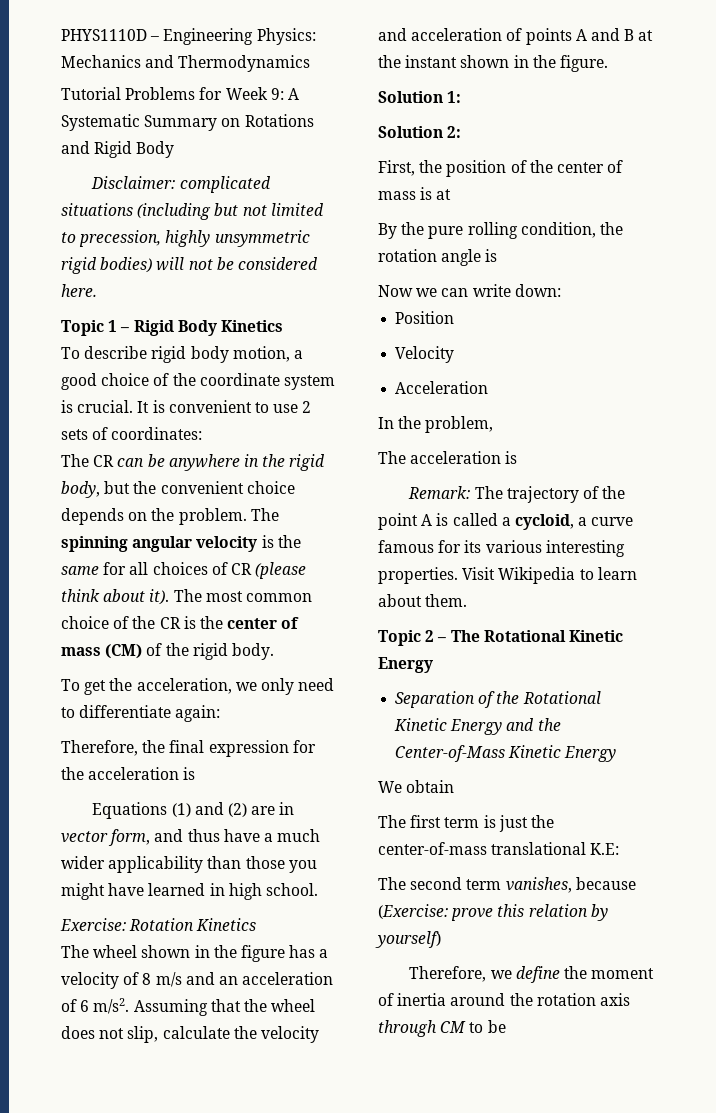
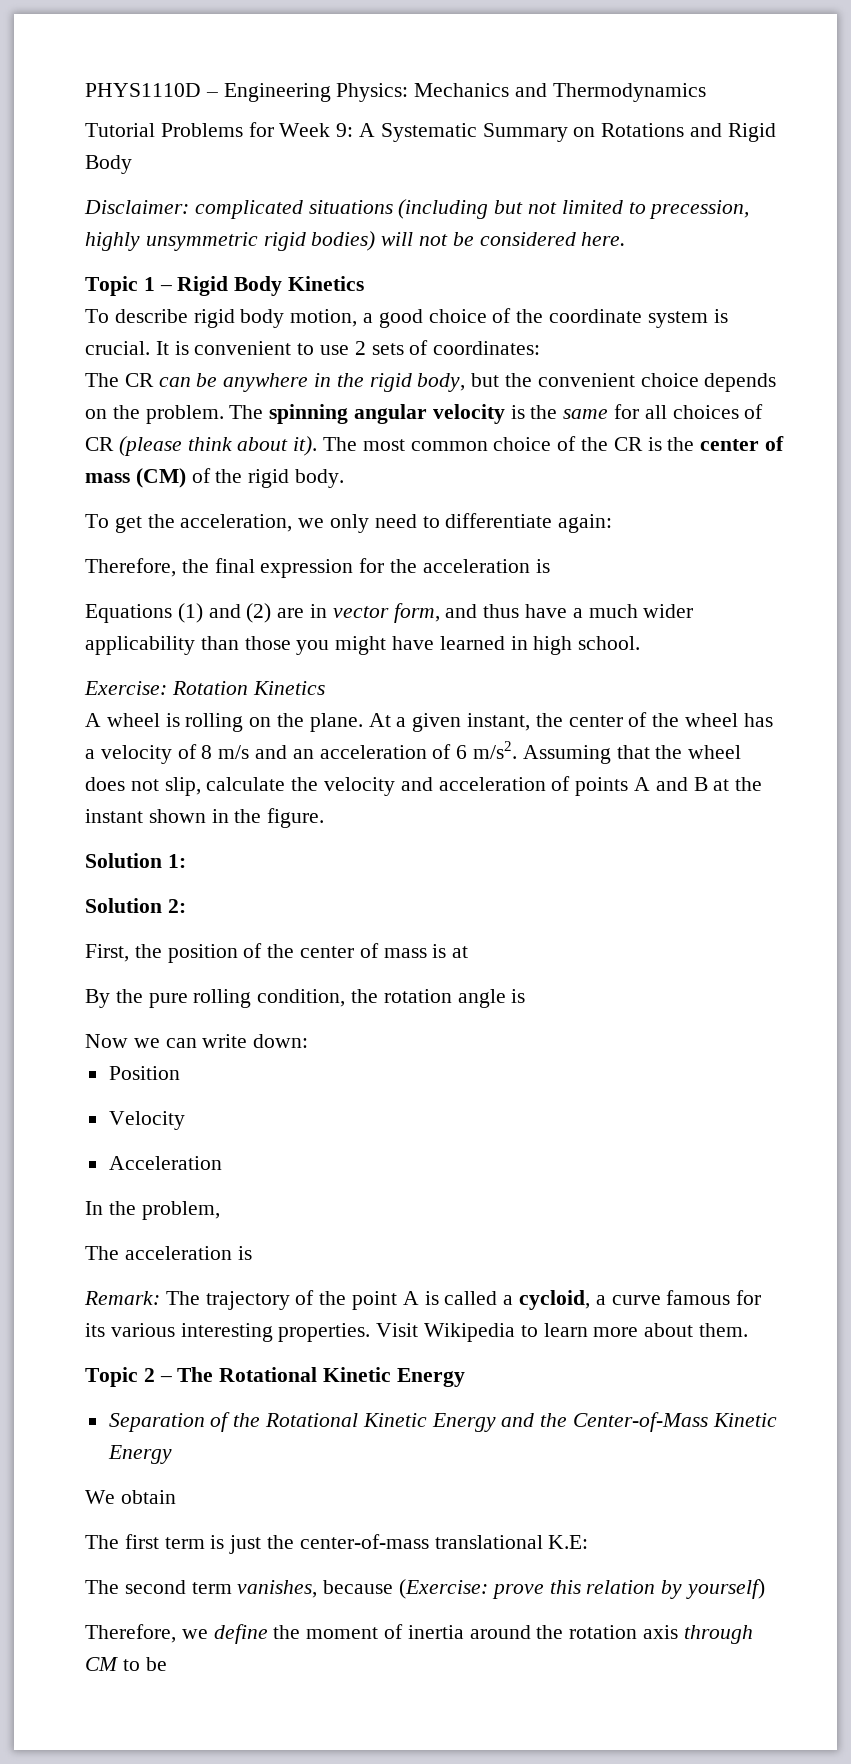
[61,945,285,962] The wheel shown in the figure -> [85,712,739,732] A wheel is rolling on the plane. At a given instant, the center of the wheel
(637, 573) none -> [593,1327,639,1337] more

